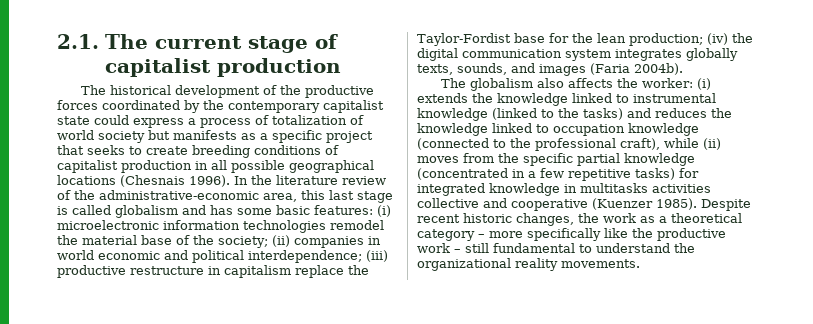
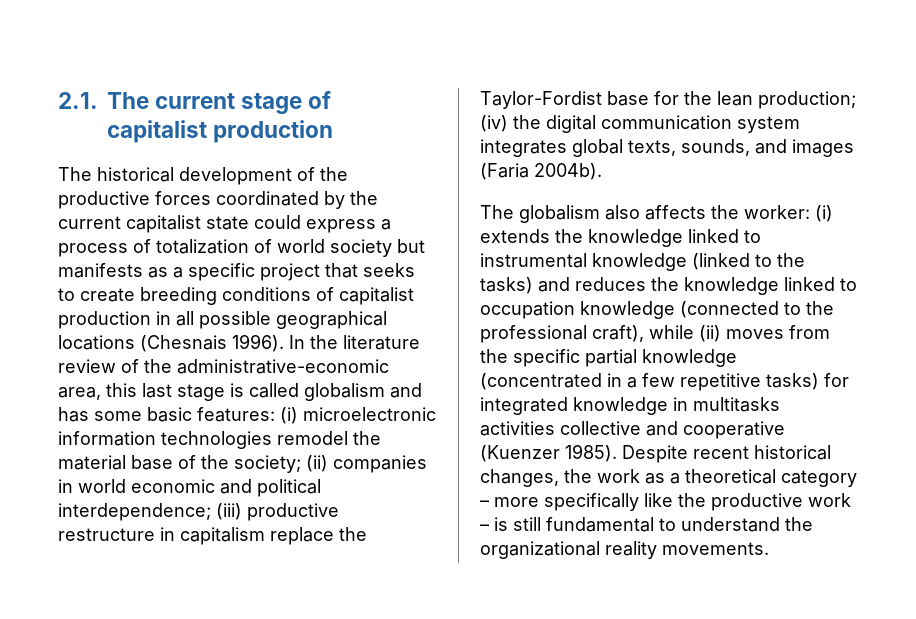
[228,101,320,113] contemporary -> [58,216,121,229] current
[686,48,738,61] globally -> [572,139,623,157] global
[463,213,512,223] historic -> [754,445,831,460] historical
(461, 251) none -> [494,517,508,531] is

